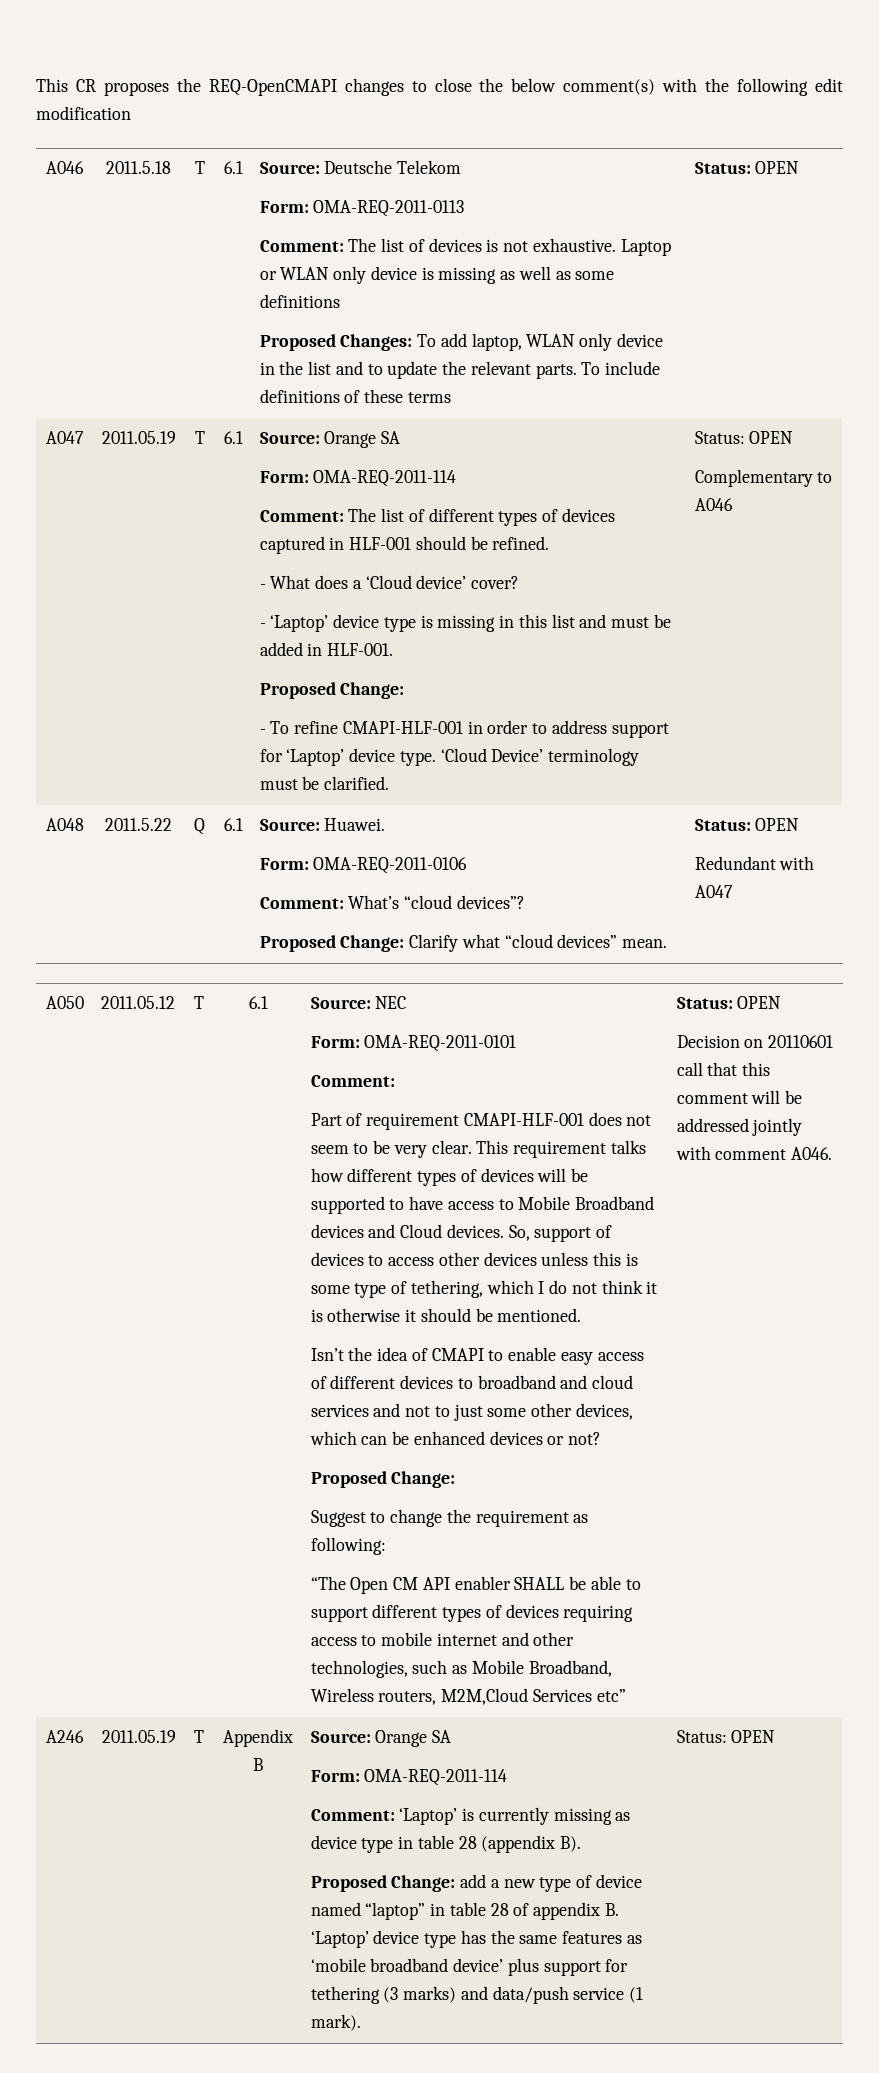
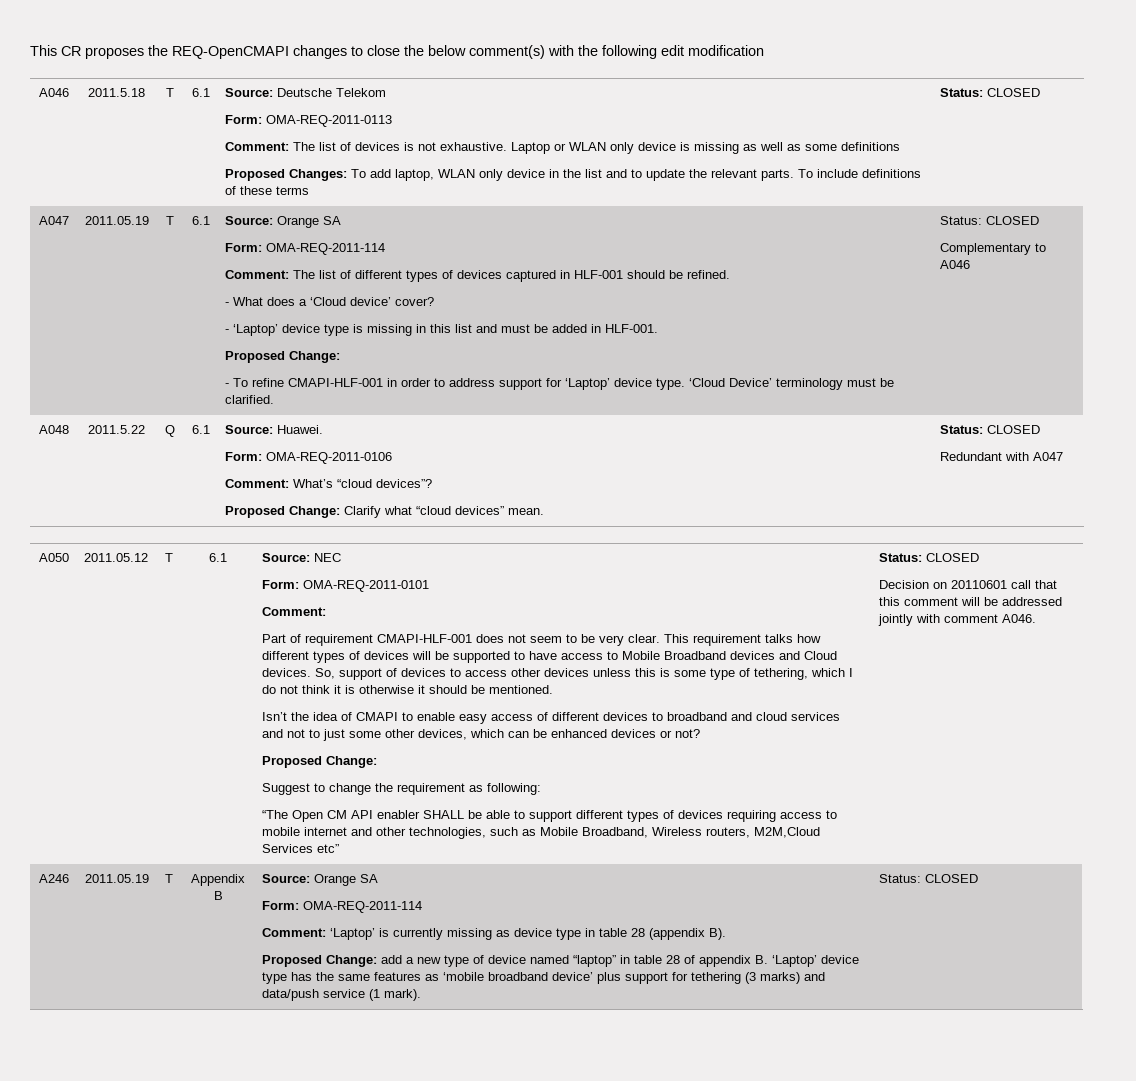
[755,161,800,174] OPEN -> [986,88,1040,97] CLOSED
[749,431,794,444] OPEN -> [985,216,1039,225] CLOSED
[755,818,800,831] OPEN -> [986,425,1040,434] CLOSED
[737,996,782,1009] OPEN -> [925,553,979,562] CLOSED
[731,1730,776,1743] OPEN -> [924,874,978,883] CLOSED

